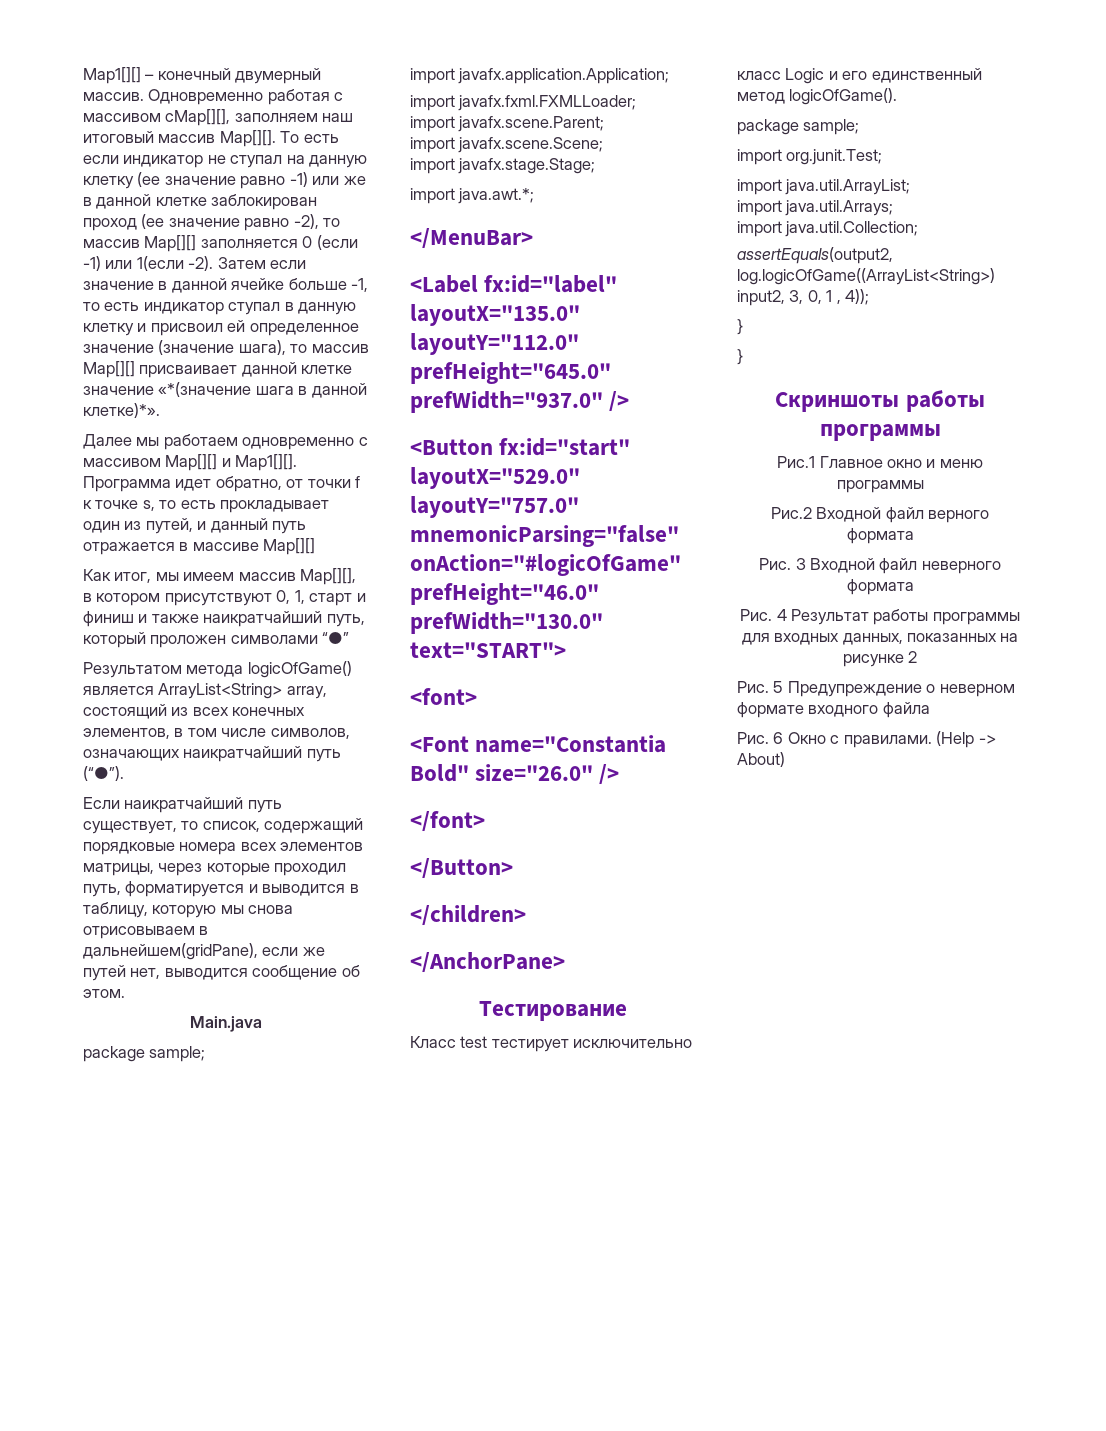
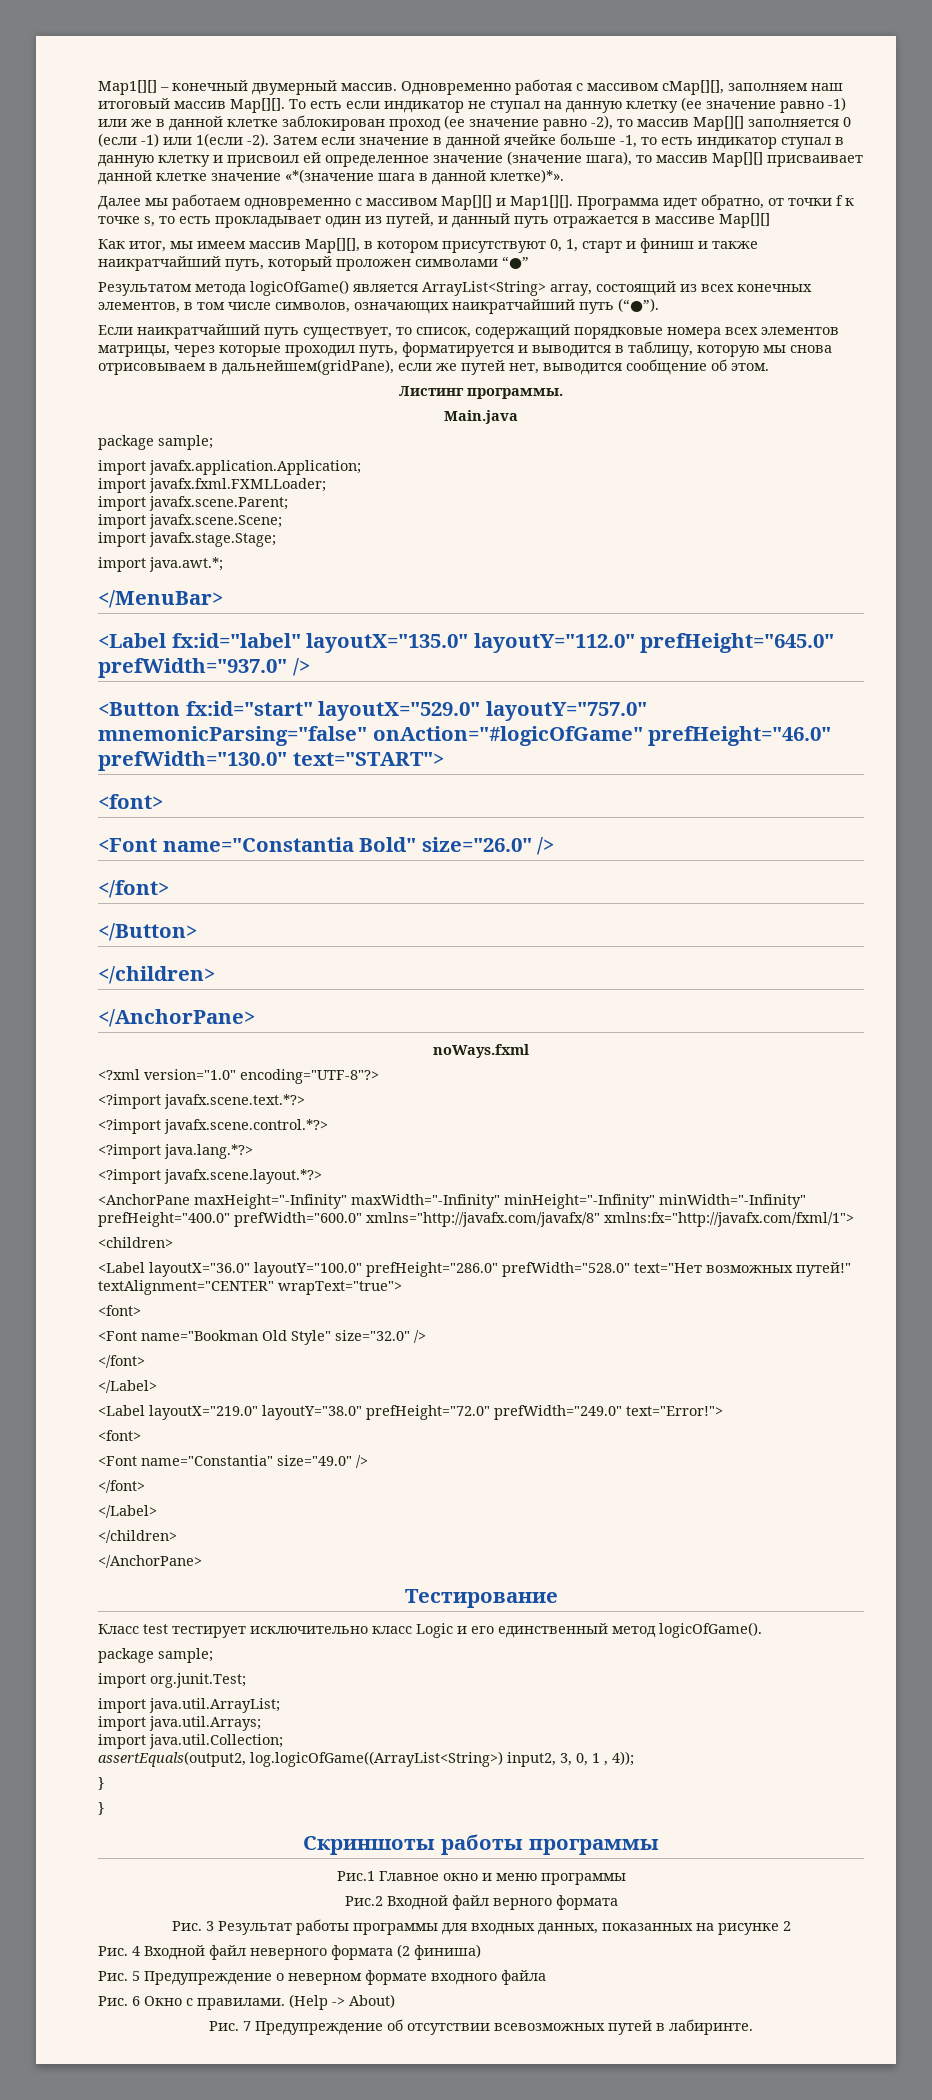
(125, 993) none -> [399,386,563,399] // Листинг программы.
(565, 962) none -> [433,1044,529,1058] [98,1069,379,1084] [98,1094,305,1109] [98,1119,328,1134] [98,1144,253,1159] [98,1169,322,1184] [98,1194,806,1209] [98,1212,854,1227] [98,1237,173,1248] [98,1262,851,1277] [98,1280,402,1295] [98,1305,141,1316] [98,1330,426,1345] [98,1355,145,1368] [98,1380,157,1393] [98,1405,723,1420] [98,1430,141,1441] [98,1455,368,1468] [98,1480,145,1493] [98,1505,157,1518] [98,1530,177,1543] [98,1555,202,1568] // noWays.fxml // <?xml version="1.0" encoding="UTF-8"?> // <?import javafx.scene.text.*?> // <?import javafx.scene.control.*?> // <?import java.lang.*?> // <?import javafx.scene.layout.*?> // <AnchorPane maxHeight="-Infinity" maxWidth="-Infinity" minHeight="-Infinity" minWidth="-Infinity" prefHeight="400.0" prefWidth="600.0" xmlns="http://javafx.com/javafx/8" xmlns:fx="http://javafx.com/fxml/1"> // <children> // <Label layoutX="36.0" layoutY="100.0" prefHeight="286.0" prefWidth="528.0" text="Нет возможных путей!" textAlignment="CENTER" wrapText="true"> // <font> // <Font name="Bookman Old Style" size="32.0" /> // </font> // </Label> // <Label layoutX="219.0" layoutY="38.0" prefHeight="72.0" prefWidth="249.0" text="Error!"> // <font> // <Font name="Constantia" size="49.0" /> // </font> // </Label> // </children> // </AnchorPane>
[810,558,1001,574] [846,579,914,595] [740,609,787,621] Входной файл неверного формата // Рис. 4 -> (214, 1926) none
(918, 657) none -> [98,1944,481,1960] // Рис. 4 Входной файл неверного формата (2 финиша)
(785, 759) none -> [209,2019,753,2035] // Рис. 7 Предупреждение об отсутствии всевозможных путей в лабиринте.

